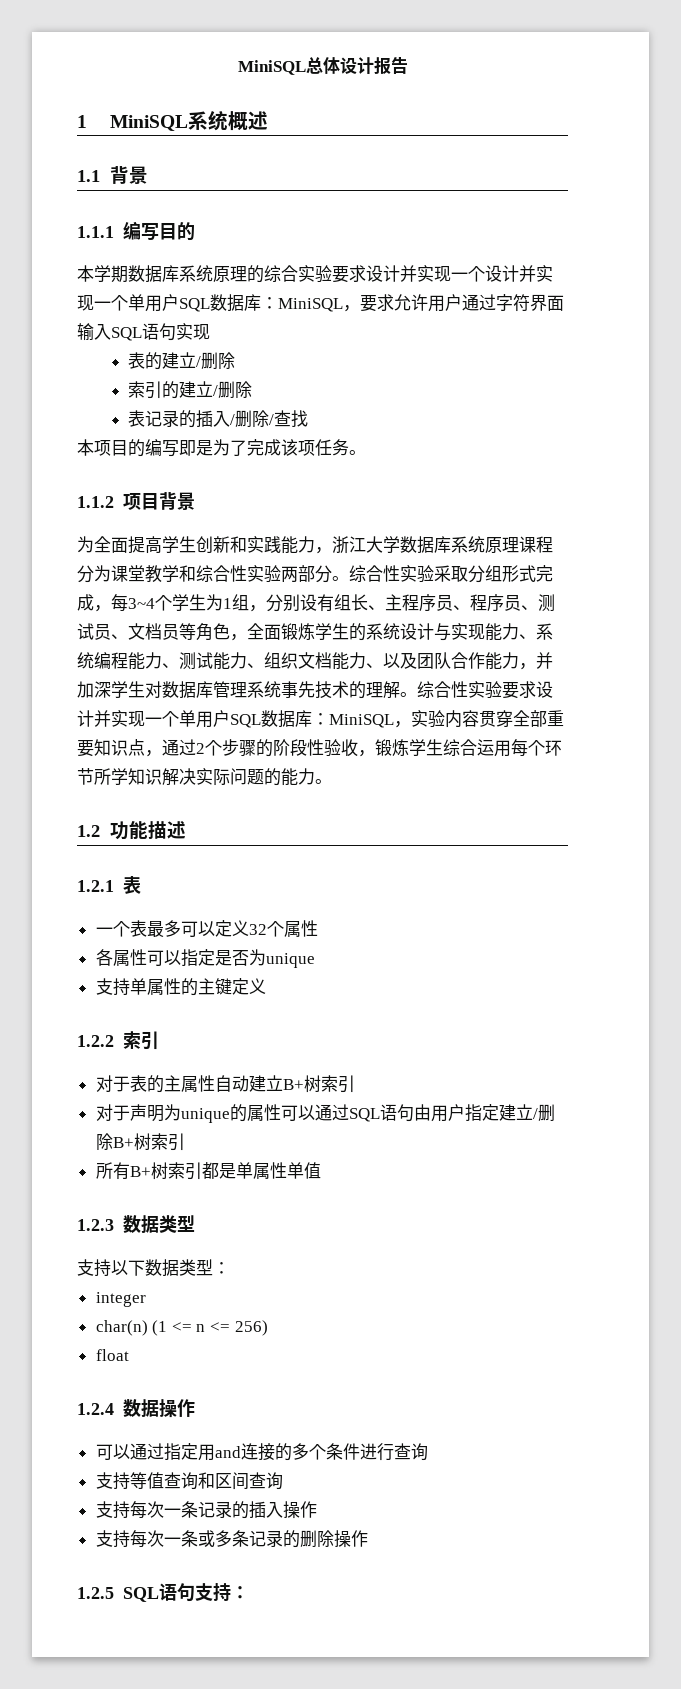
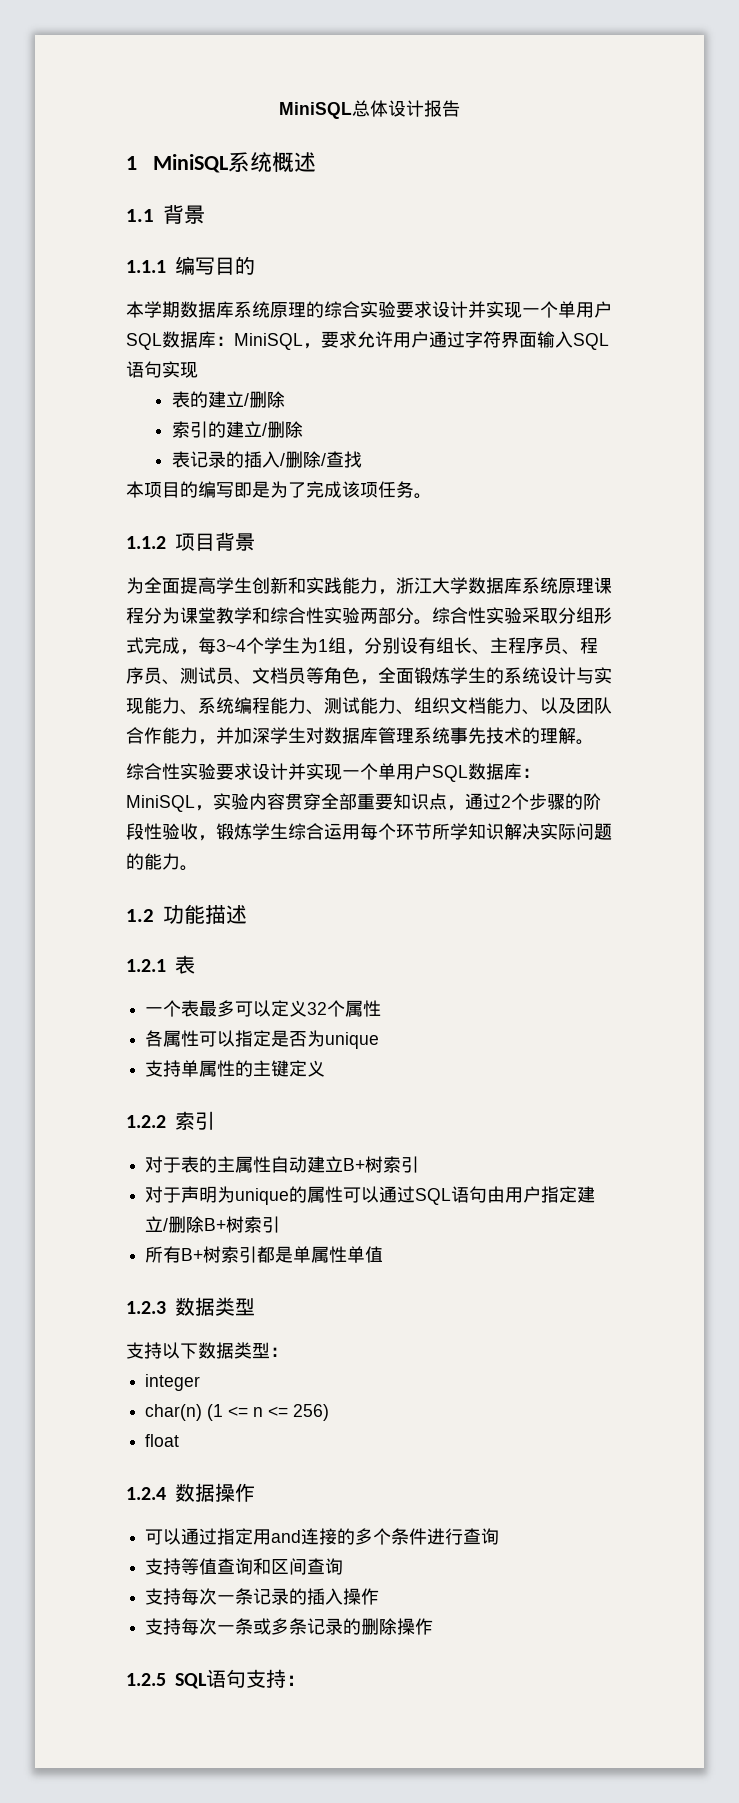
[485,265,553,282] [77,295,128,311] 设计并实现一个 -> (558, 309) none
(417, 694) none -> (594, 742) //

